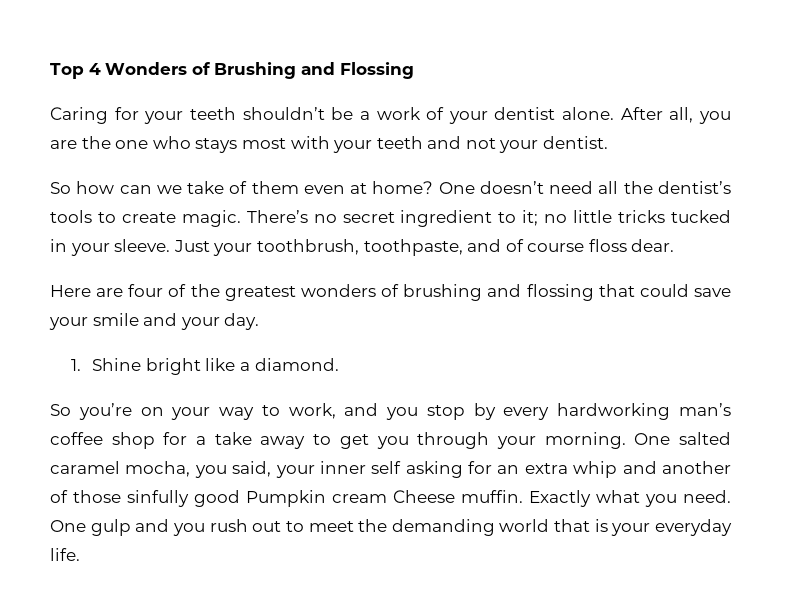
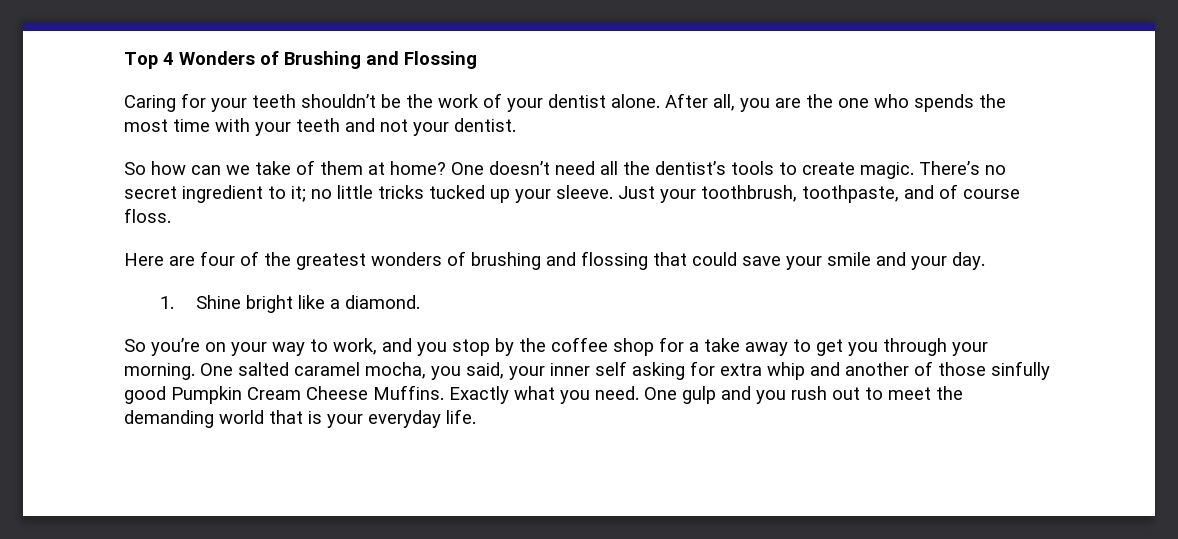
[359,111,370,120] a -> [406,94,433,108] the
[195,138,286,153] stays most -> [914,94,1006,112] [124,119,210,132] spends the most time
[303,185,345,194] even -> (363, 168) none
[50,239,67,252] in -> [490,189,510,203] up
[588,239,675,252] floss dear. -> [124,208,171,223] floss.
[503,403,731,420] every hardworking man’s -> [519,338,546,352] the
[497,465,520,474] an -> (715, 368) none
[332,490,523,503] cream Cheese muffin. -> [247,385,444,400] Cream Cheese Muffins.

